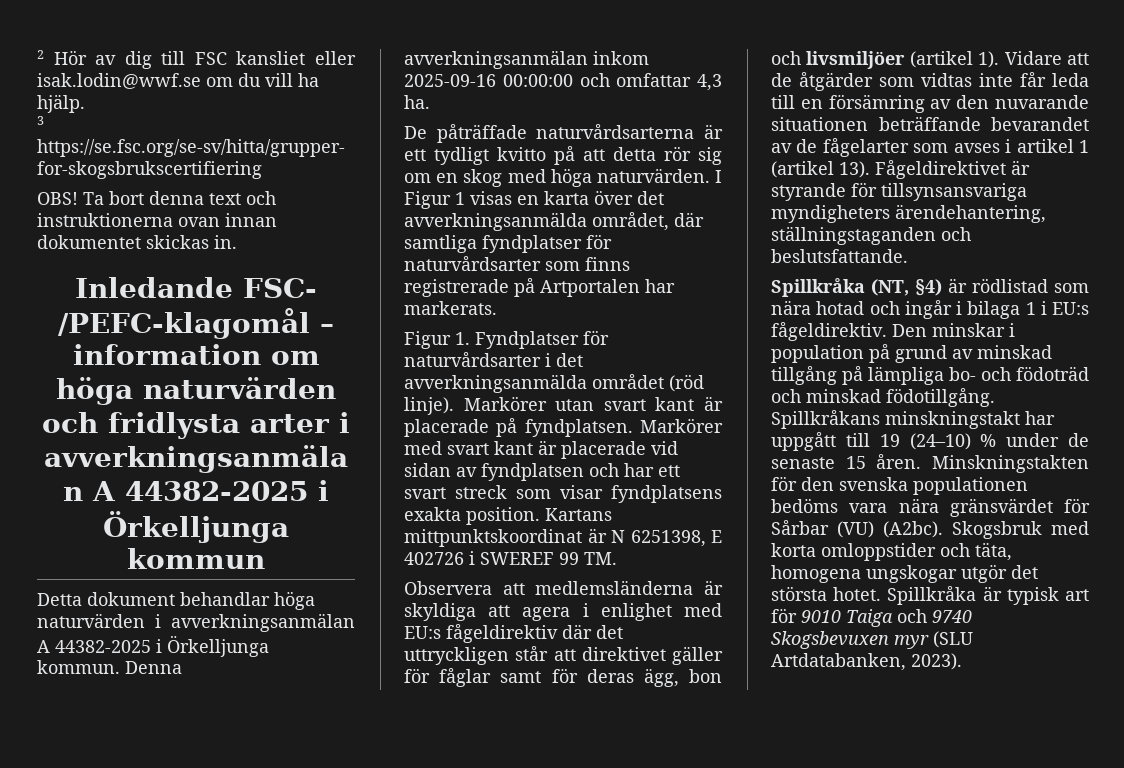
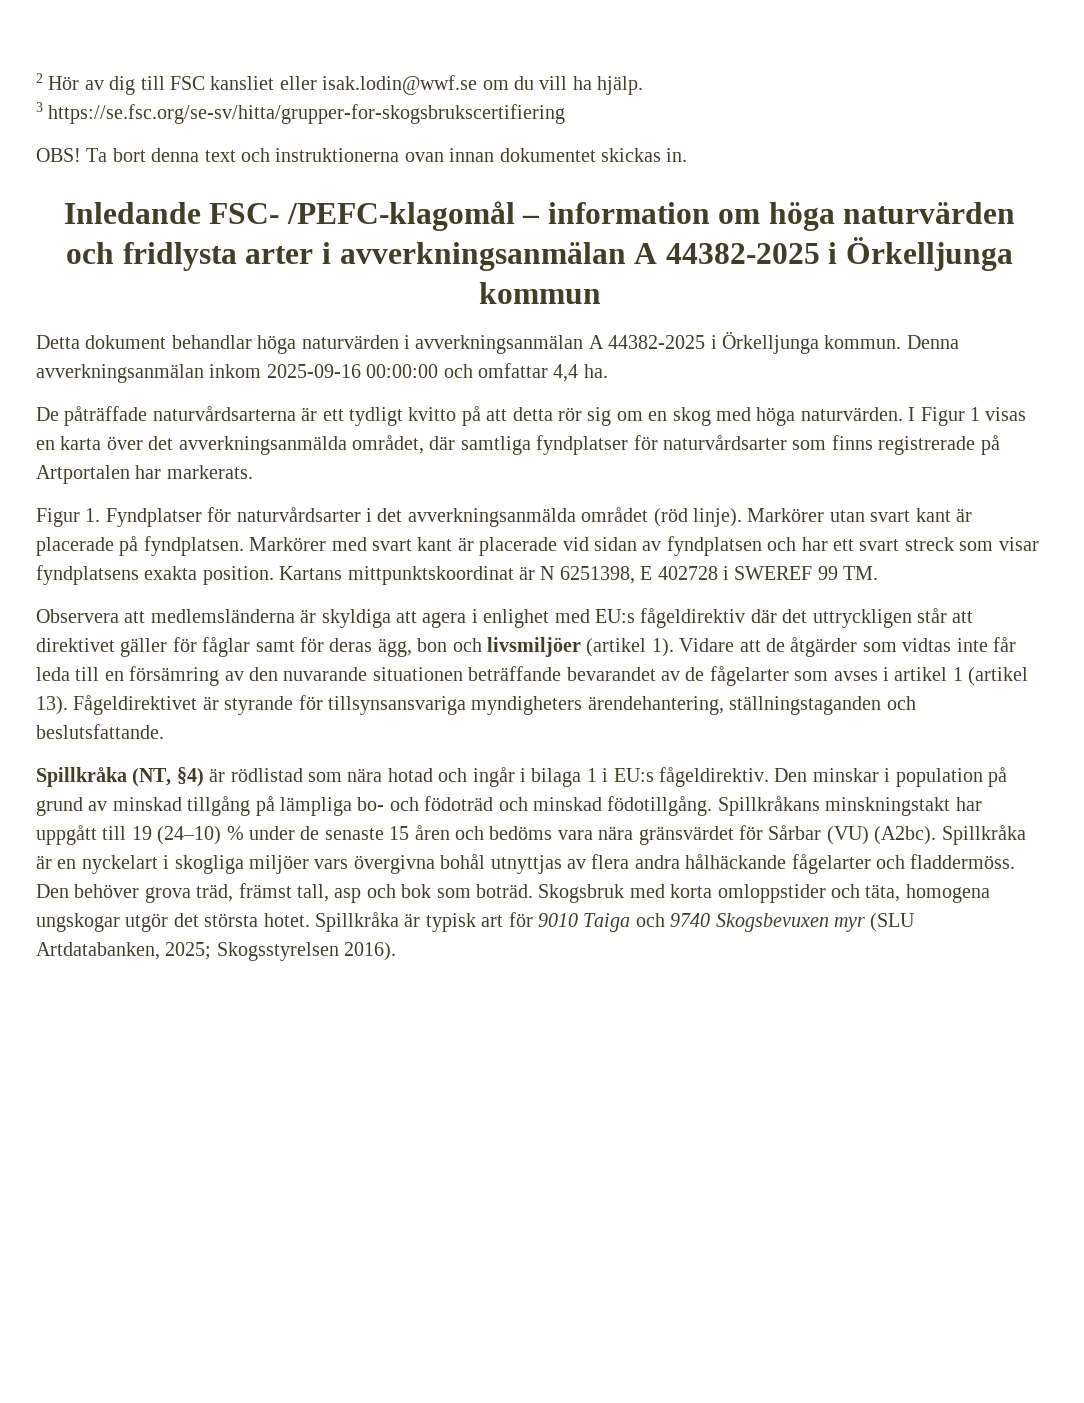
[697,74,722,91] 4,3 -> [553,364,579,382] 4,4
[404,552,464,565] 402726 -> [657,566,718,580] 402728
[876,454,1089,473] [771,476,1028,495] åren. Minskningstakten för den svenska populationen -> [414,825,484,840] åren och
(943, 529) none -> [941,825,1026,845] [36,854,1016,874] [36,883,533,903] Spillkråka är en nyckelart i skogliga miljöer vars övergivna bohål utnyttjas av flera andra hålhäckande fågelarter och fladdermöss. Den behöver grova träd, främst tall, asp och bok som boträd.
[911,653,962,670] 2023). -> [165,942,397,961] 2025; Skogsstyrelsen 2016).

